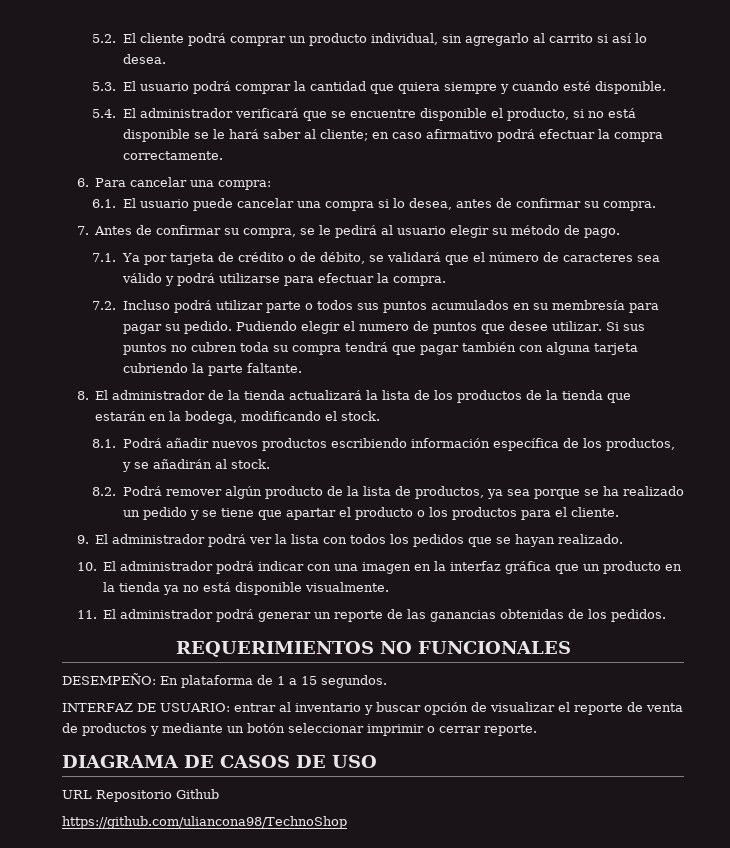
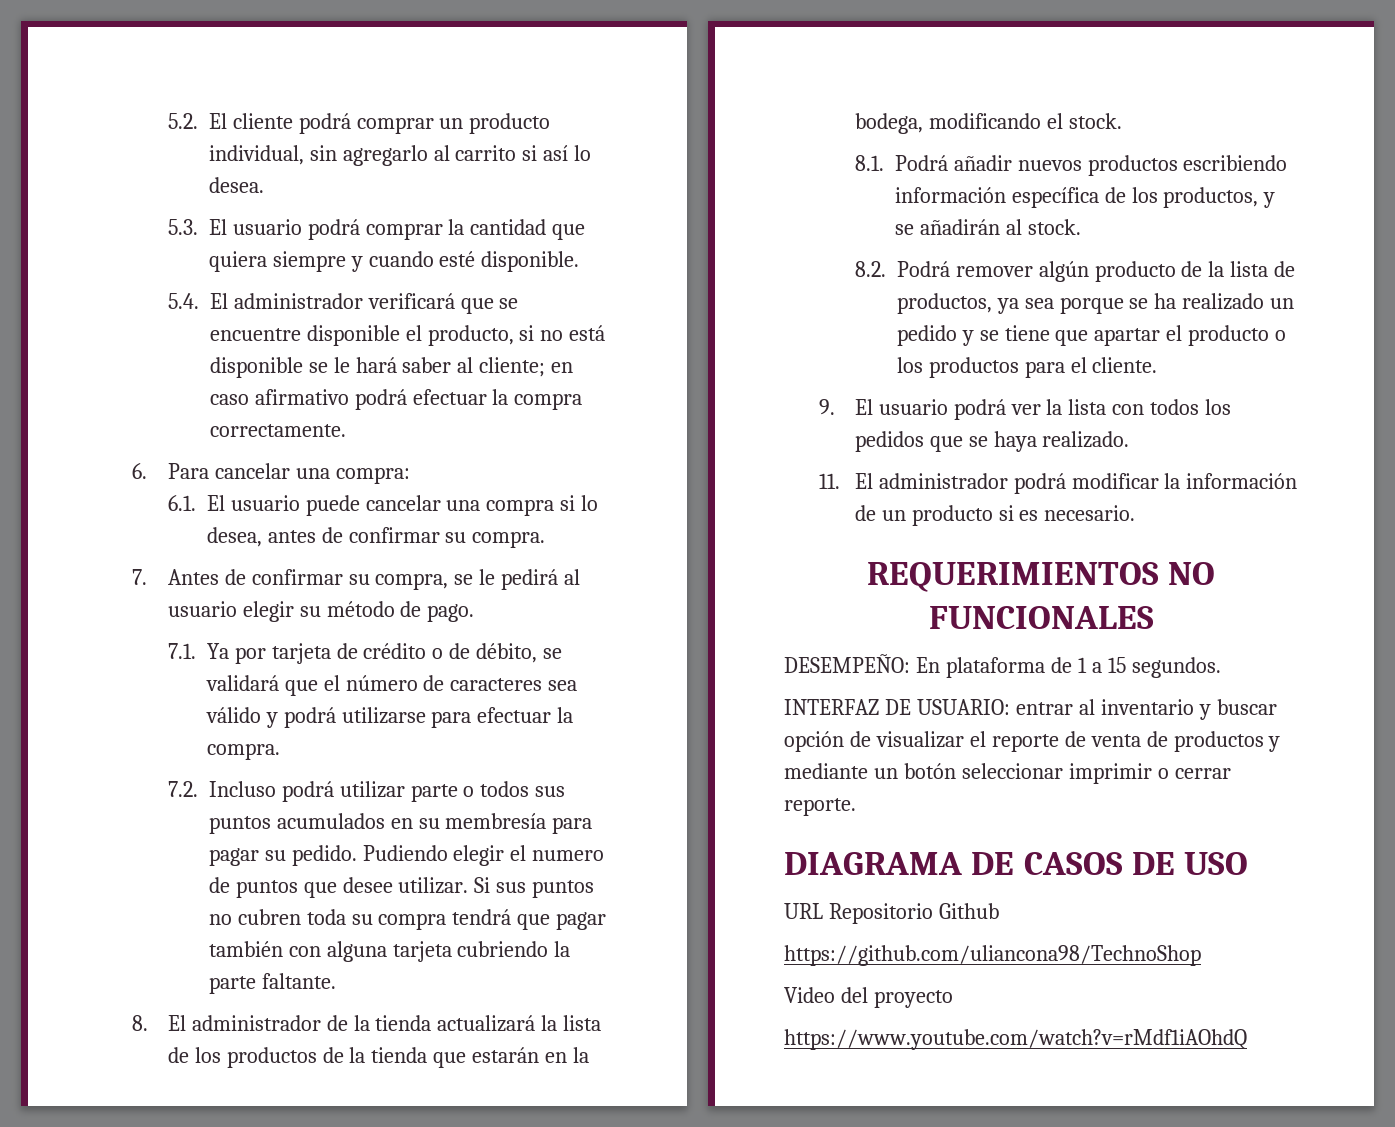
[112,534,206,544] administrador -> [878,399,948,415] usuario
[515,534,556,547] hayan -> [993,431,1037,452] haya
[77,561,683,574] [103,582,390,595] [77,609,667,622] 10. El administrador podrá indicar con una imagen en la interfaz gráfica que un producto en la tienda ya no está disponible visualmente. // 11. El administrador podrá generar un reporte de las ganancias obtenidas de los pedidos. -> [819,473,1298,494] [854,505,1136,526] 11. El administrador podrá modificar la información de un producto si es necesario.
(347, 822) none -> [784,987,953,1008] [784,1029,1247,1050] // Video del proyecto // https://www.youtube.com/watch?v=rMdf1iAOhdQ

